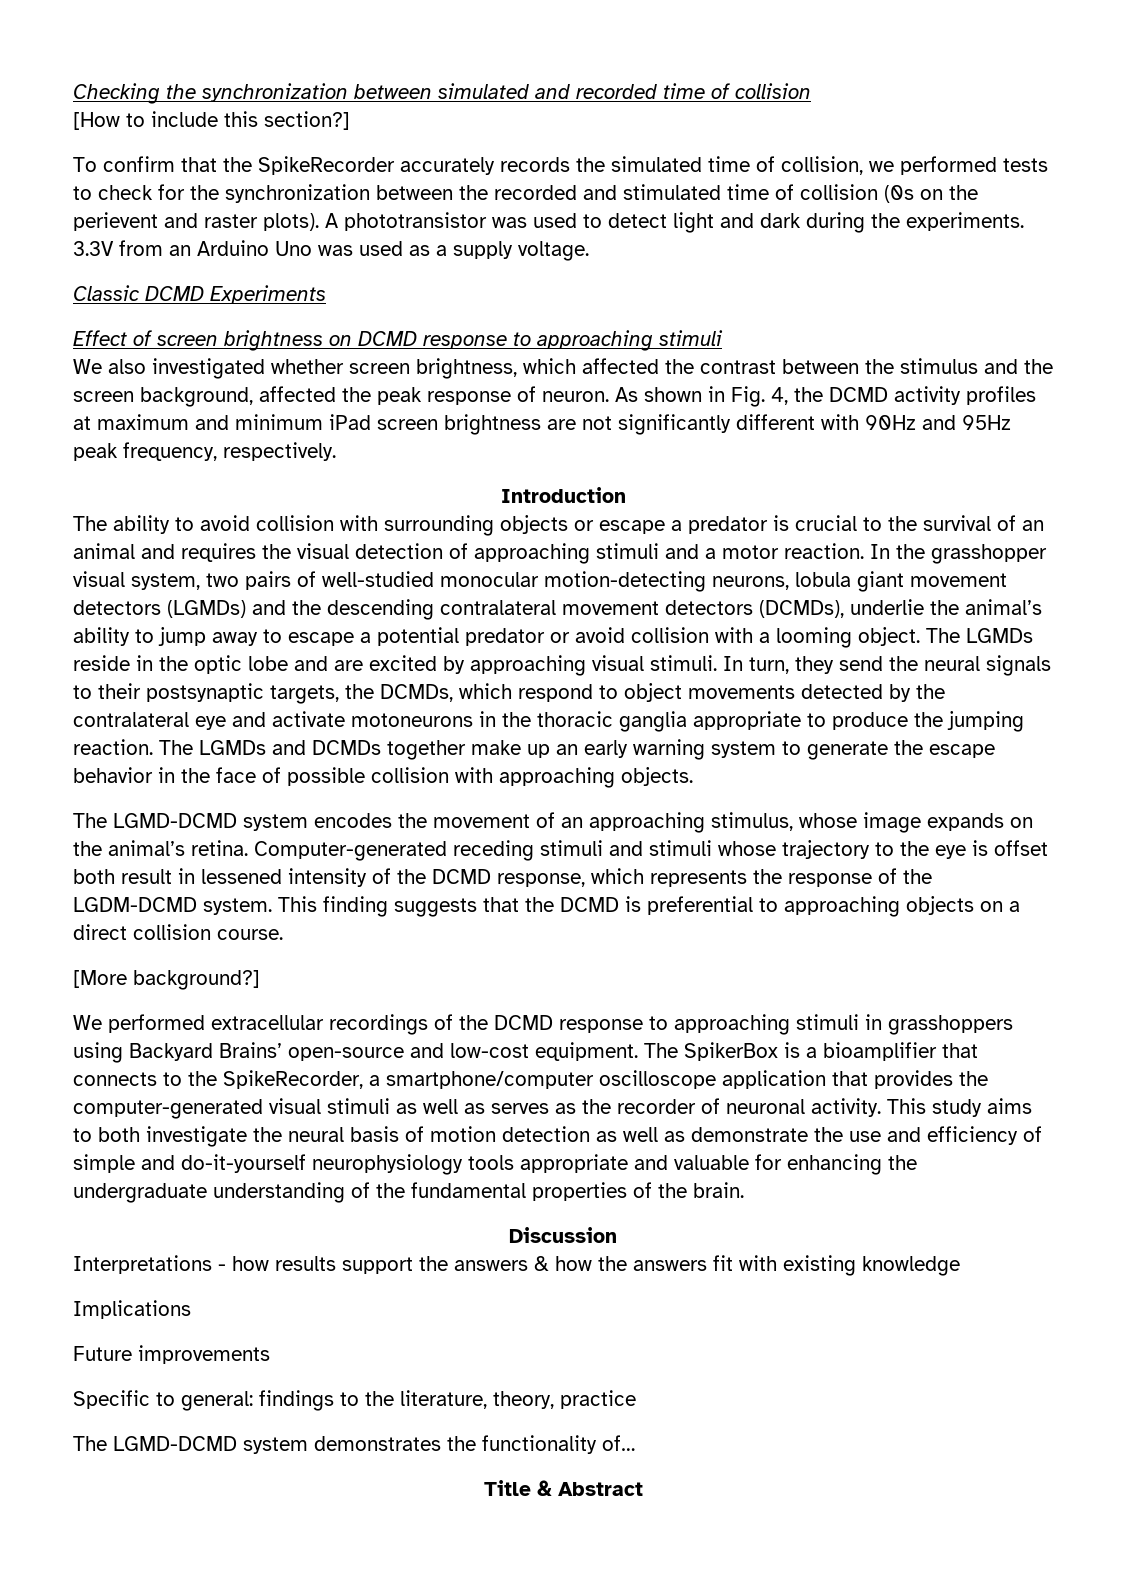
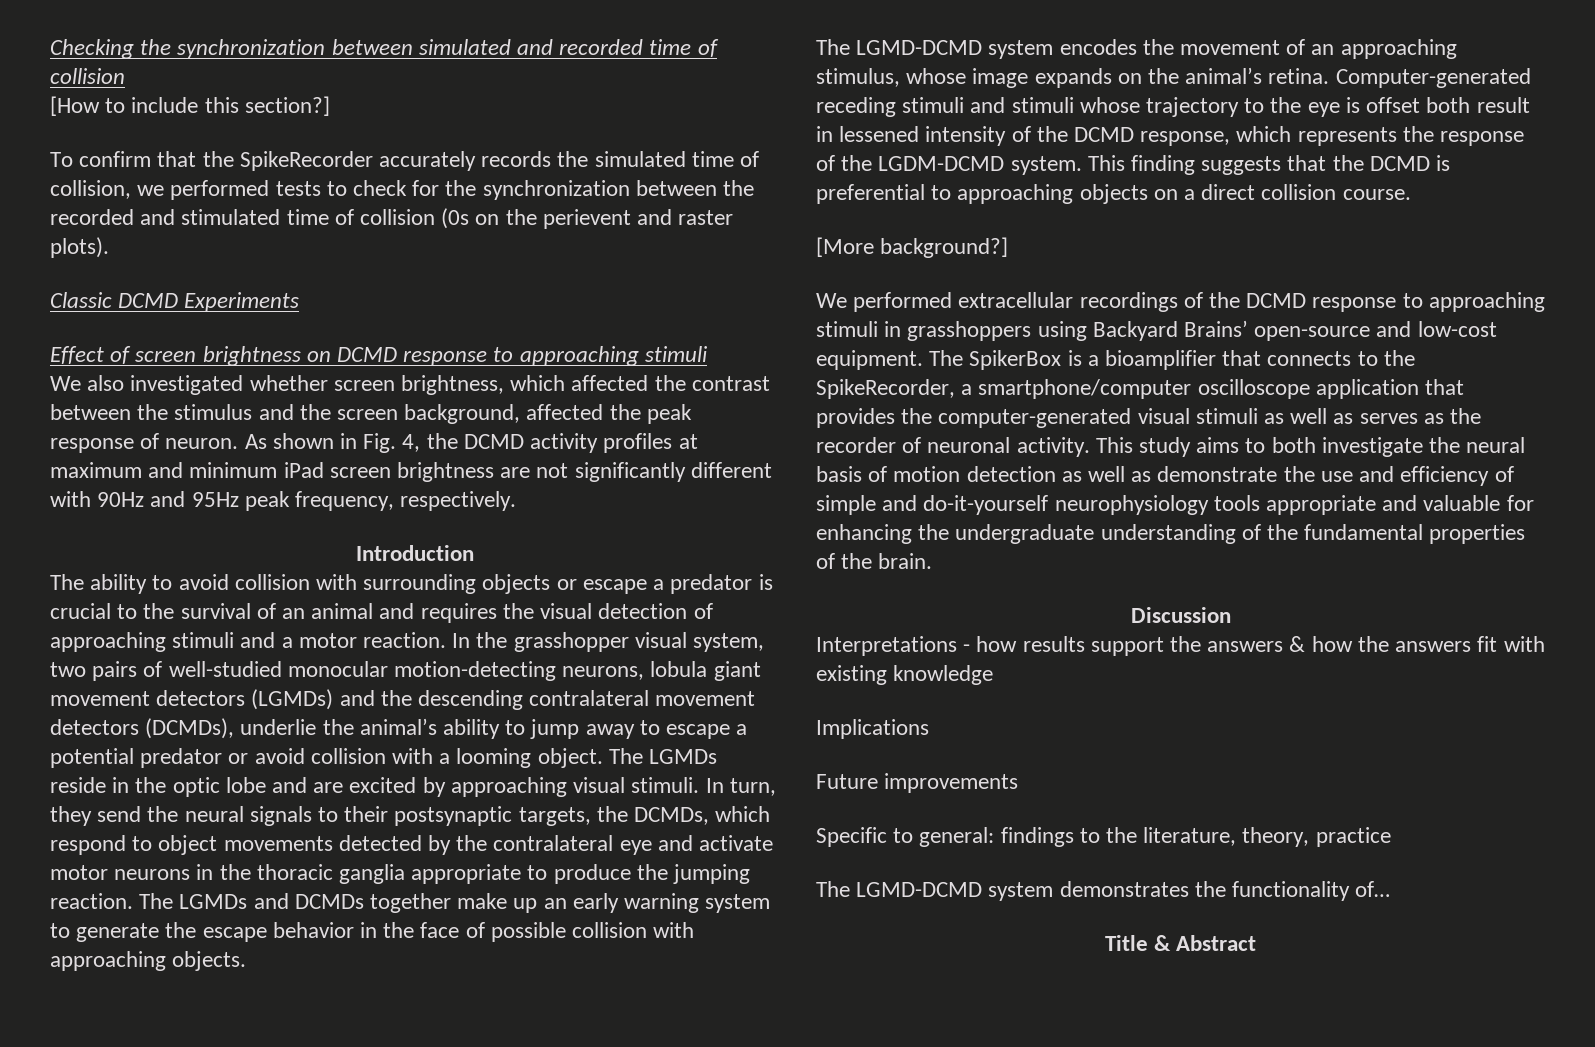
[325,212,1024,233] [73,240,589,261] A phototransistor was used to detect light and dark during the experiments. 3.3V from an Arduino Uno was used as a supply voltage. -> (109, 247) none
[351,713,473,727] motoneurons -> [50,865,191,880] motor neurons

